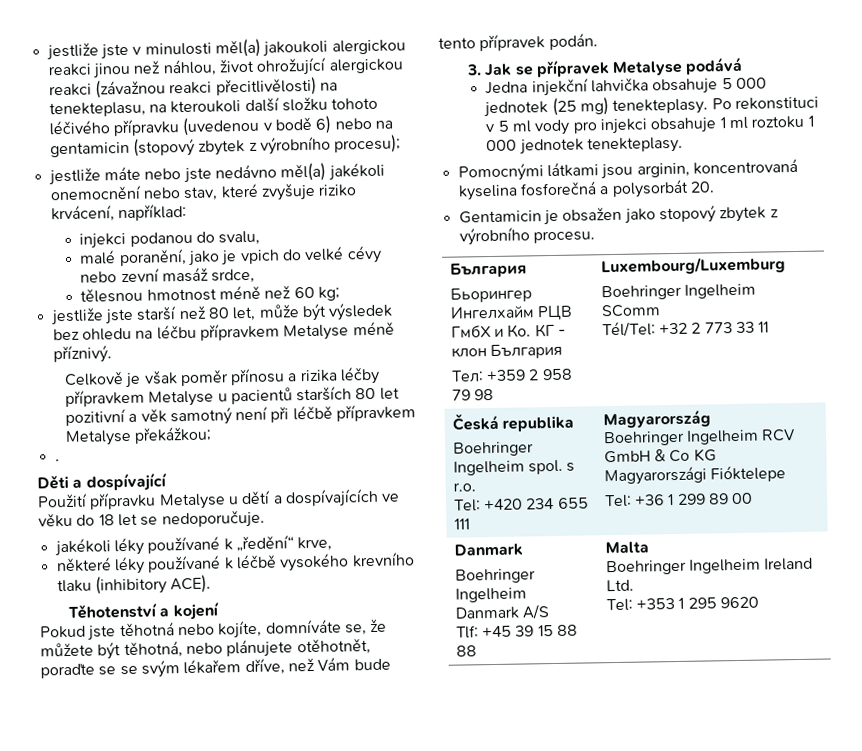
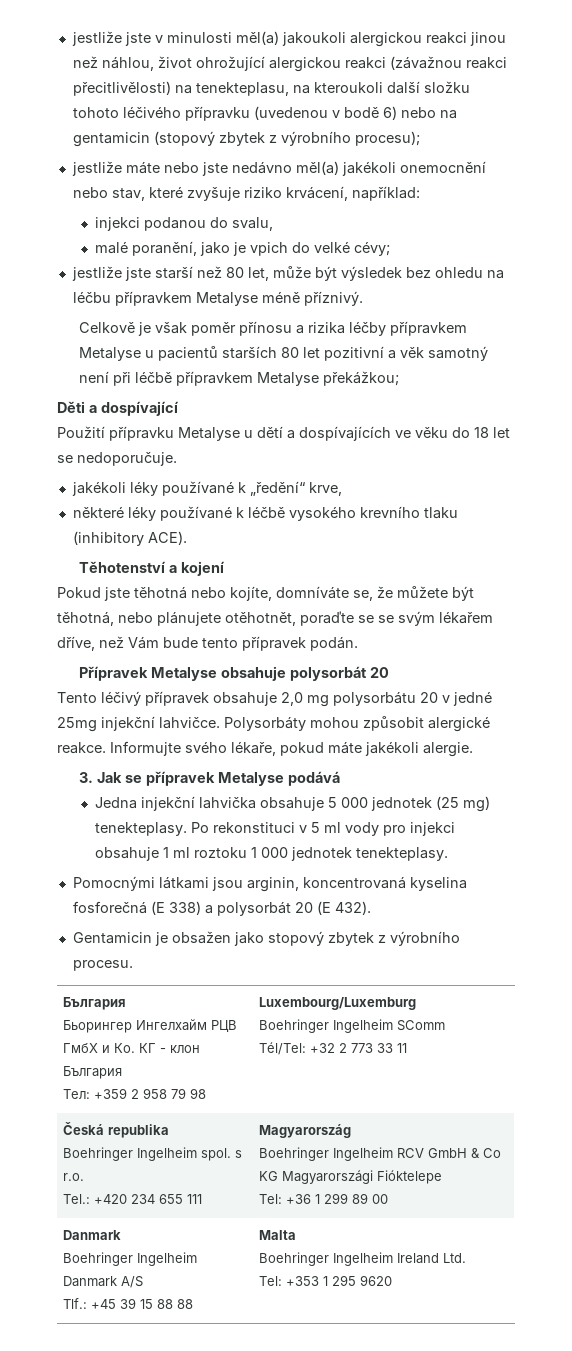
[346,245,382,264] [80,267,256,284] [80,285,341,303] cévy nebo zevní masáž srdce, // tělesnou hmotnost méně než 60 kg; -> [354,241,391,256] cévy;
[54,459,60,462] // . -> (400, 378) none
(598, 42) none -> [79,666,390,681] [57,691,492,707] [57,716,490,732] [57,741,473,757] // Přípravek Metalyse obsahuje polysorbát 20 // Tento léčivý přípravek obsahuje 2,0 mg polysorbátu 20 v jedné 25mg injekční lahvičce. Polysorbáty mohou způsobit alergické reakce. Informujte svého lékaře, pokud máte jakékoli alergie.
[599,179,715,199] a polysorbát 20. -> [150,901,371,916] (E 338) a polysorbát 20 (E 432).
[453,499,481,512] Tel: -> [63,1194,91,1204] Tel.:
[455,625,479,639] Tlf: -> [63,1298,88,1309] Tlf.:

